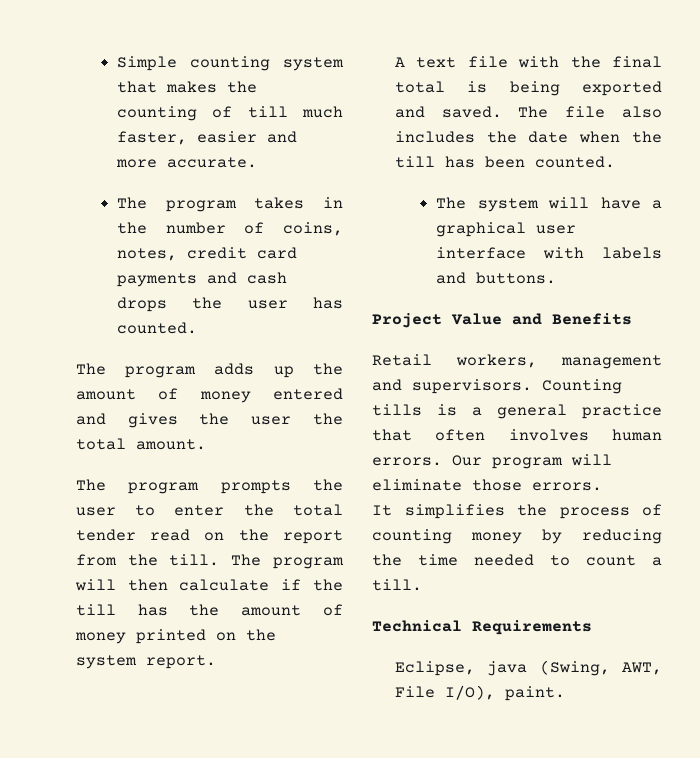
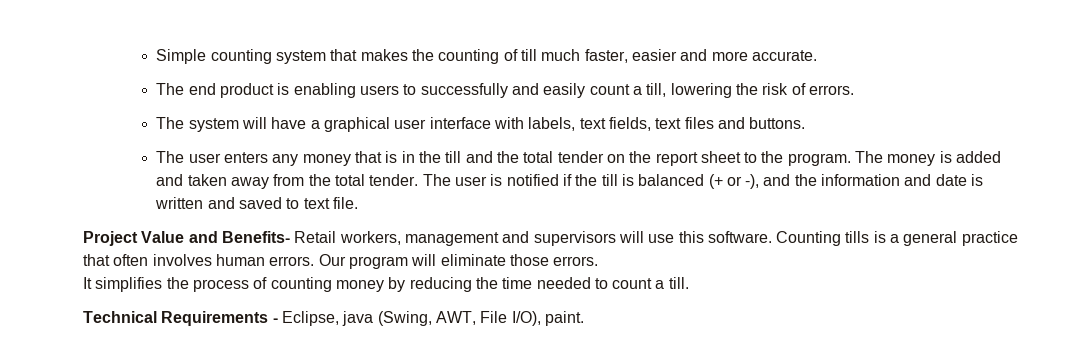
[165,197,343,212] [117,222,343,236] [117,247,298,261] [117,272,288,287] [117,297,343,312] [117,322,198,334] [75,363,343,378] [75,388,343,403] [75,413,343,428] [75,438,206,450] [75,479,343,494] [75,504,343,516] [75,529,343,544] [75,554,344,569] [74,579,343,591] [75,604,343,616] [74,629,276,644] [75,655,216,669] [394,56,662,68] [394,81,662,96] [394,106,662,118] [394,131,662,143] [394,156,615,168] program takes in the number of coins, notes, credit card payments and cash drops the user has counted. // The program adds up the amount of money entered and gives the user the total amount. // The program prompts the user to enter the total tender read on the report from the till. The program will then calculate if the till has the amount of money printed on the system report. // A text file with the final total is being exported and saved. The file also includes the date when the till has been counted. -> [188,83,854,98] end product is enabling users to successfully and easily count a till, lowering the risk of errors.
[602,247,662,259] [436,272,557,284] labels and buttons. -> [528,117,806,131] [156,151,1002,166] [156,174,984,189] [155,197,358,209] labels, text fields, text files and buttons. // The user enters any money that is in the till and the total tender on the report sheet to the program. The money is added and taken away from the total tender. The user is notified if the till is balanced (+ or -), and the information and date is written and saved to text file.
[552,313,632,325] Benefits // -> [221,231,290,243] Benefits-
[412,379,532,394] supervisors. -> [533,231,772,246] supervisors will use this software.
(592, 627) // -> [272,318,278,323] -

